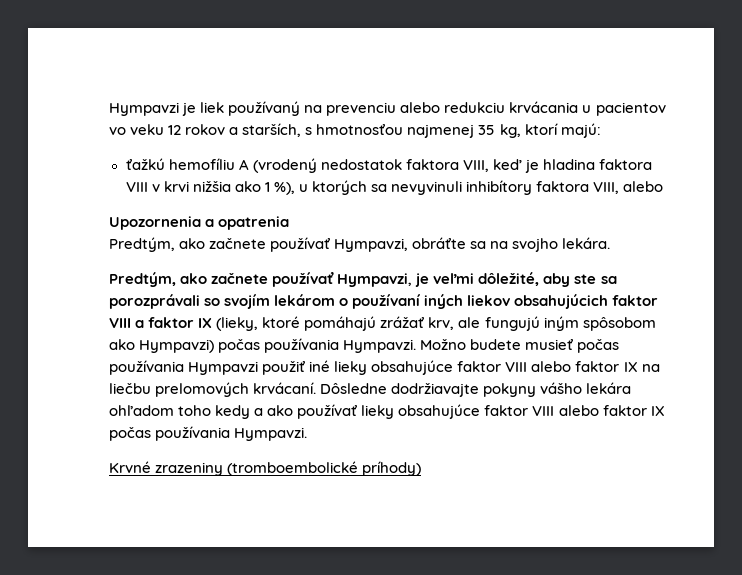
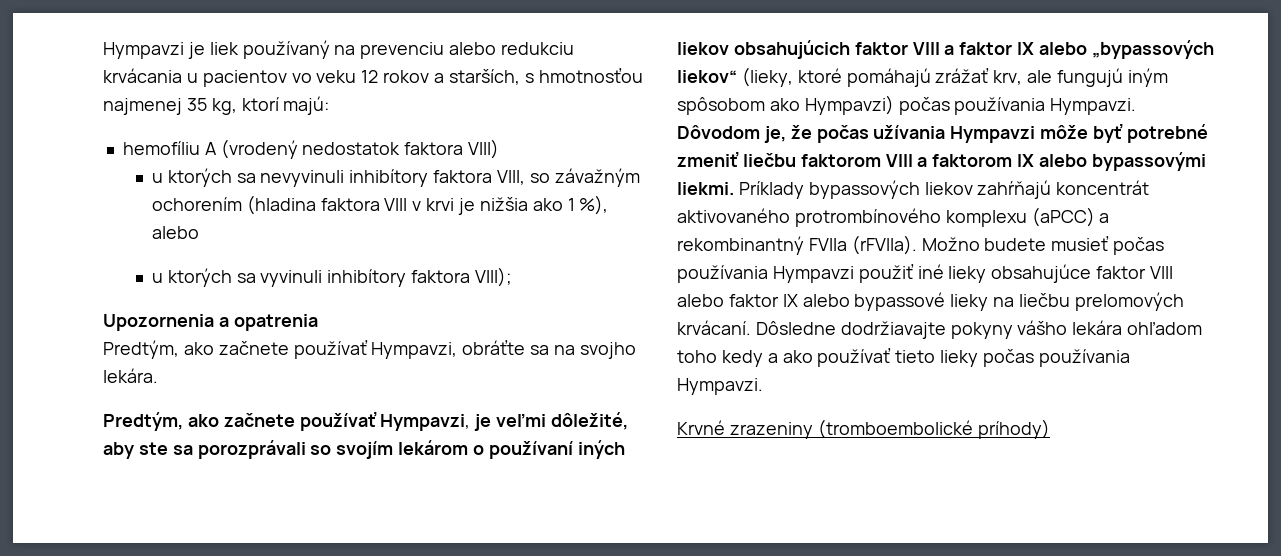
[125,158,165,170] ťažkú -> (330, 105) none
[462,159,653,173] [125,181,295,195] VIII, keď je hladina faktora VIII v krvi nižšia ako 1 %), -> [468,139,500,159] VIII) //
[623,181,664,192] alebo -> [529,168,640,187] [151,195,609,215] [151,226,199,239] [151,267,512,287] so závažným ochorením (hladina faktora VIII v krvi je nižšia ako 1 %), alebo // u ktorých sa vyvinuli inhibítory faktora VIII);
(213, 323) none -> [1039,40,1214,59] [677,70,737,83] alebo „bypassových liekov“
(417, 346) none -> [677,123,1208,143] [677,151,1206,171] [677,180,1150,199] [677,207,1110,227] [677,235,917,255] Dôvodom je, že počas užívania Hympavzi môže byť potrebné zmeniť liečbu faktorom VIII a faktorom IX alebo bypassovými liekmi. Príklady bypassových liekov zahŕňajú koncentrát aktivovaného protrombínového komplexu (aPCC) a rekombinantný FVIIa (rFVIIa).
(638, 367) none -> [802,292,989,311] alebo bypassové lieky
[361,404,665,419] lieky obsahujúce faktor VIII alebo faktor IX -> [895,350,979,367] tieto lieky

